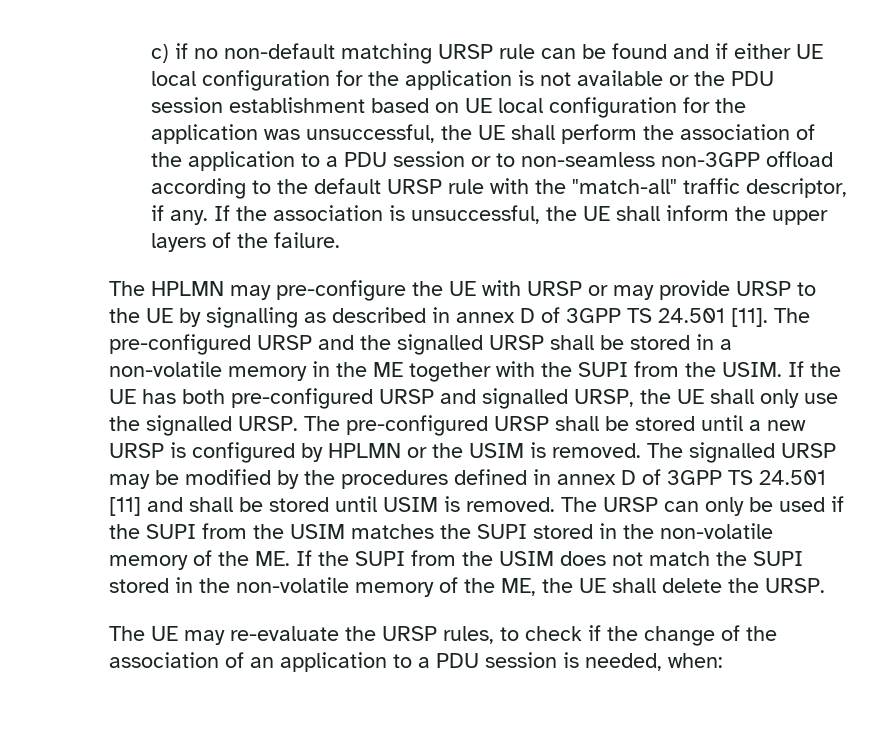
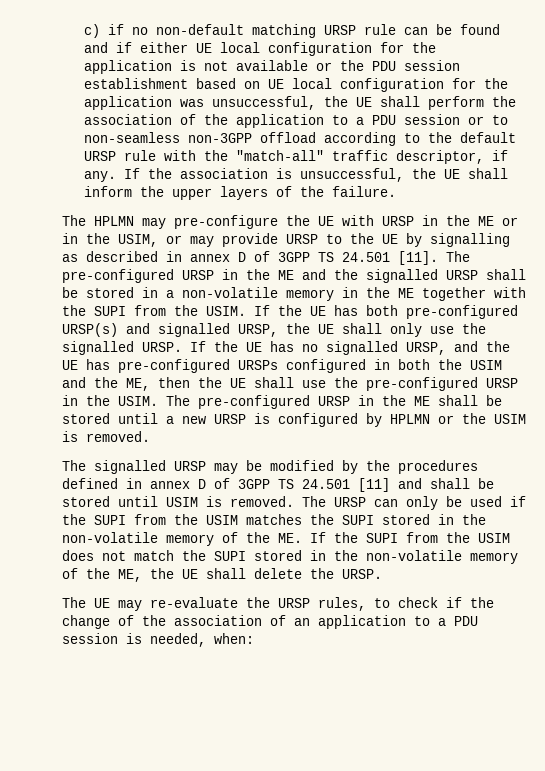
(582, 288) none -> [422,215,518,226] [62,233,158,247] in the ME or in the USIM,
(312, 342) none -> [222,269,294,280] in the ME
[379,389,434,404] URSP -> [62,323,118,337] URSP(s)
[304,415,549,436] The pre-configured URSP -> [190,341,510,355] [62,359,502,373] [62,377,518,391] [62,395,430,409] If the UE has no signalled URSP, and the UE has pre-configured URSPs configured in both the USIM and the ME, then the UE shall use the pre-configured URSP in the USIM. The pre-configured URSP in the ME
(641, 450) none -> (150, 436) //

